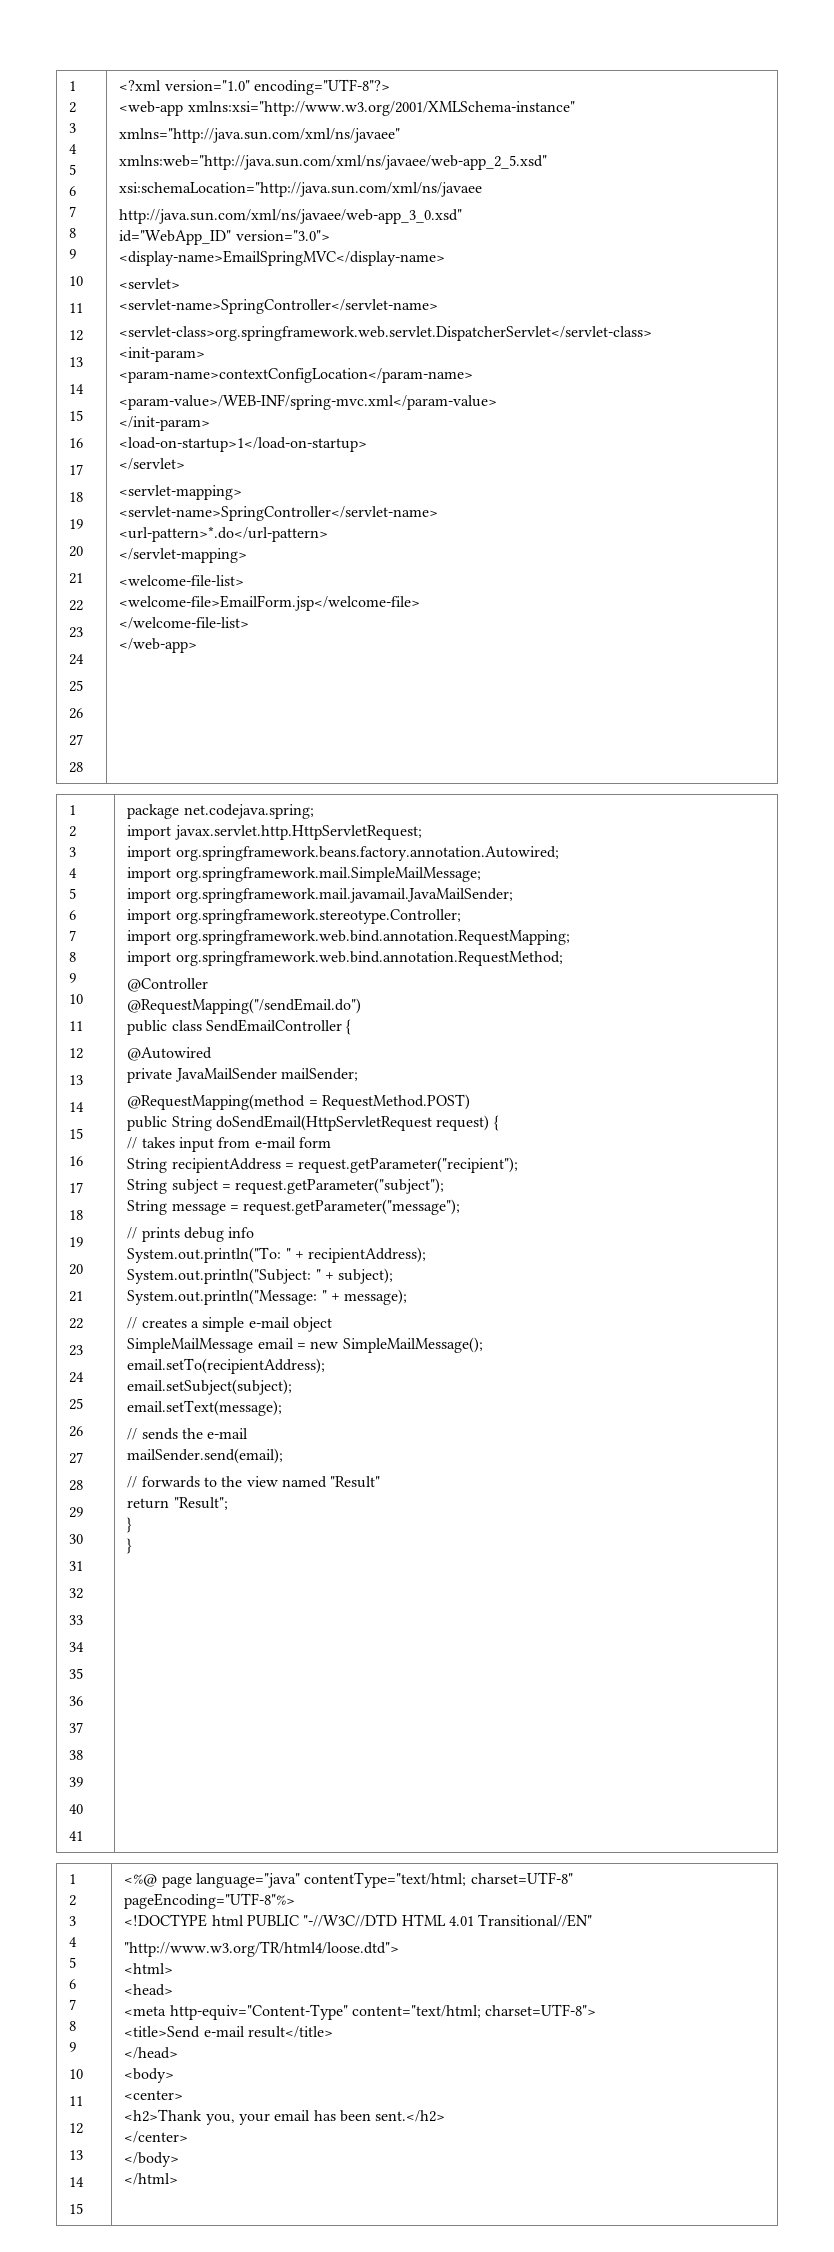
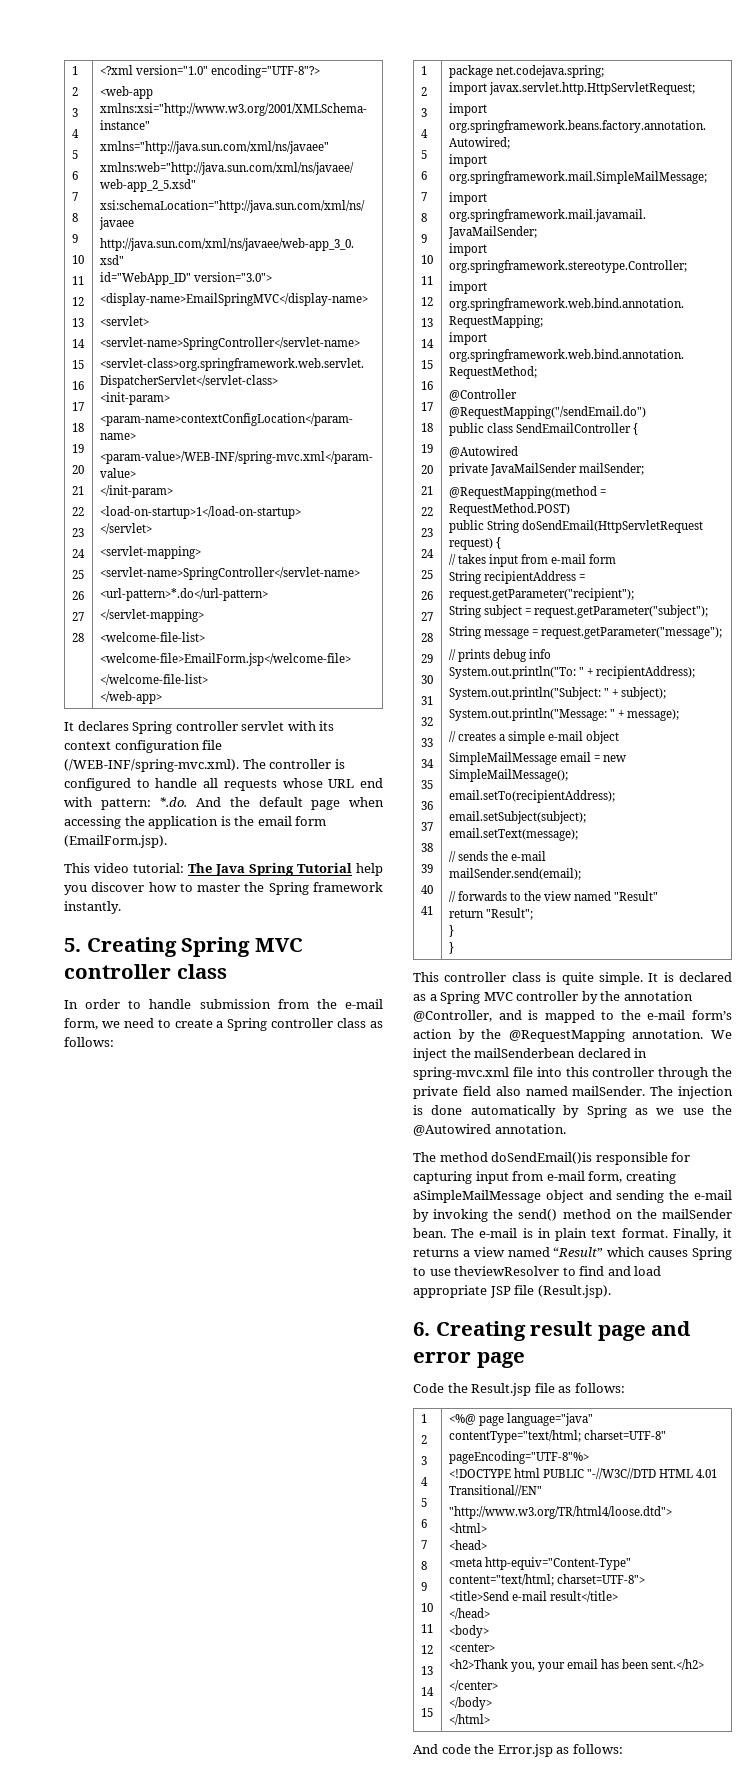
(198, 645) none -> [64,721,335,734] [64,740,223,753] [64,759,345,772] [64,778,384,791] [64,797,385,810] [64,816,327,829] [64,835,167,848] [64,863,383,876] [64,882,383,895] [64,901,121,914] [64,937,303,957] [64,964,227,979] [64,999,384,1009] [64,1018,383,1031] [64,1037,114,1047] // It declares Spring controller servlet with its context configuration file (/WEB-INF/spring-mvc.xml). The controller is configured to handle all requests whose URL end with pattern: *.do. And the default page when accessing the application is the email form (EmailForm.jsp). // This video tutorial: The Java Spring Tutorial help you discover how to master the Spring framework instantly. // 5. Creating Spring MVC controller class // In order to handle submission from the e-mail form, we need to create a Spring controller class as follows:
(133, 1546) none -> [413,972,732,985] [413,991,693,1004] [413,1010,732,1023] [413,1029,732,1042] [413,1048,648,1061] [413,1067,732,1080] [413,1086,733,1099] [413,1105,732,1118] [413,1124,566,1136] [413,1152,691,1165] [413,1171,676,1184] [413,1190,732,1203] [413,1209,732,1222] [413,1228,732,1241] [413,1247,732,1260] [413,1266,662,1276] [413,1285,611,1298] [413,1321,692,1341] [413,1351,525,1368] [413,1383,625,1396] // This controller class is quite simple. It is declared as a Spring MVC controller by the annotation @Controller, and is mapped to the e-mail form’s action by the @RequestMapping annotation. We inject the mailSenderbean declared in spring-mvc.xml file into this controller through the private field also named mailSender. The injection is done automatically by Spring as we use the @Autowired annotation. // The method doSendEmail()is responsible for capturing input from e-mail form, creating aSimpleMailMessage object and sending the e-mail by invoking the send() method on the mailSender bean. The e-mail is in plain text format. Finally, it returns a view named “Result” which causes Spring to use theviewResolver to find and load appropriate JSP file (Result.jsp). // 6. Creating result page and error page // Code the Result.jsp file as follows:
(179, 2179) none -> [413,1744,623,1757] // And code the Error.jsp as follows:

